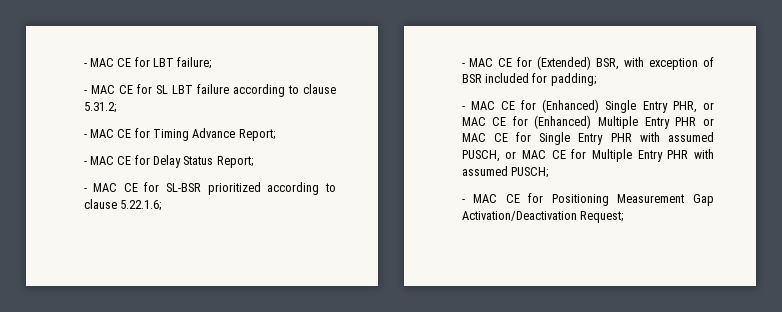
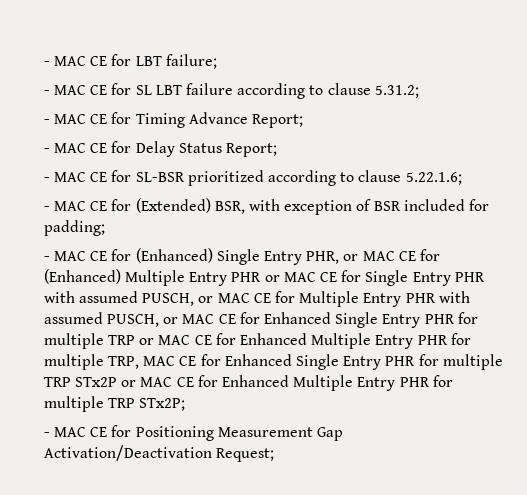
[510,167,548,178] PUSCH; -> [107,312,478,328] [43,333,471,349] [43,354,503,370] [43,375,453,391] [43,396,186,412] PUSCH, or MAC CE for Enhanced Single Entry PHR for multiple TRP or MAC CE for Enhanced Multiple Entry PHR for multiple TRP, MAC CE for Enhanced Single Entry PHR for multiple TRP STx2P or MAC CE for Enhanced Multiple Entry PHR for multiple TRP STx2P;

